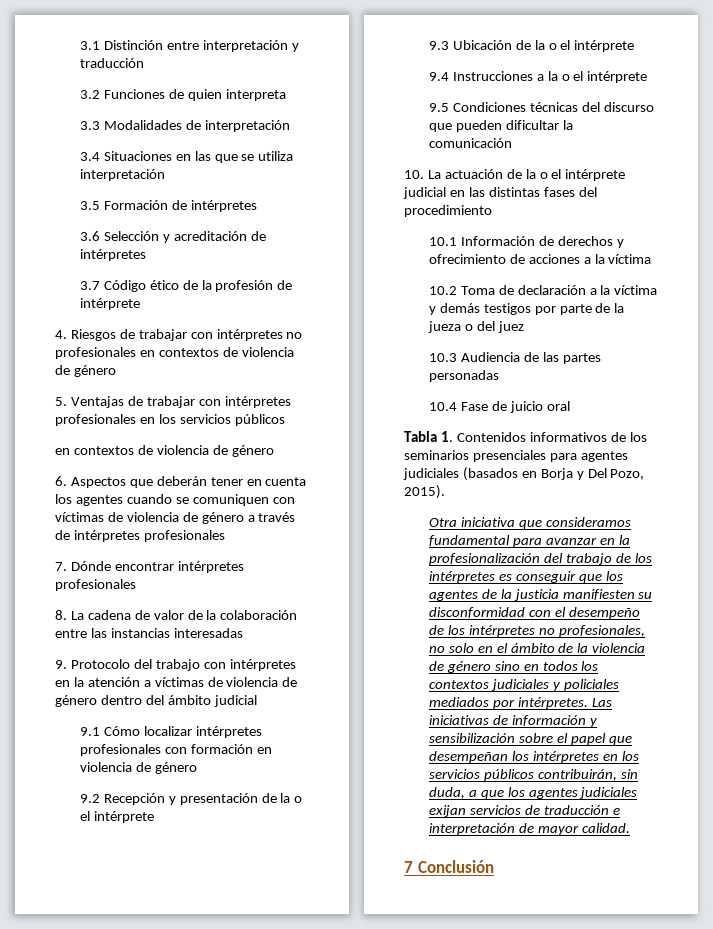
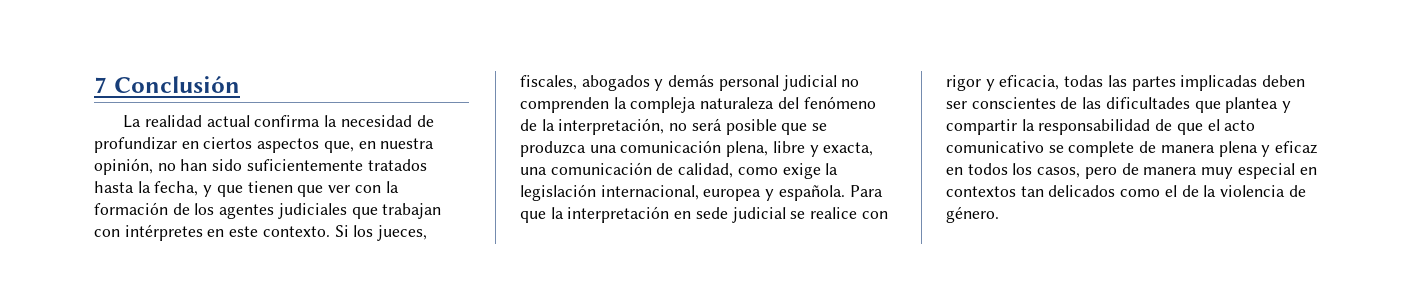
[79,40,299,52] [79,58,144,68] [79,89,286,101] [79,120,290,132] [79,151,294,163] [79,169,165,181] [79,200,257,212] [79,231,266,243] [79,249,146,261] [79,280,293,292] [79,298,140,310] [55,329,303,341] [55,347,294,359] [55,365,116,377] [55,396,291,408] [55,414,285,426] [55,445,274,457] [55,476,307,488] [55,494,295,506] [55,512,296,524] [55,530,225,542] [55,561,244,573] [55,579,136,591] [55,610,298,620] [55,628,243,638] [55,659,296,671] [55,677,298,687] [55,695,257,707] [79,726,262,738] [79,744,272,756] [79,762,197,774] [79,793,303,805] [79,811,154,823] [428,40,635,52] [428,71,648,83] [428,102,654,112] [428,120,573,132] [428,138,512,148] [404,169,626,181] [403,187,597,199] [404,205,492,217] [428,236,624,248] [428,254,652,264] [428,285,658,295] [428,303,625,315] [427,321,524,333] [428,352,601,364] [428,370,499,382] [428,401,570,413] [404,431,647,442] [404,450,628,462] [403,467,645,481] [404,485,445,499] [428,517,631,529] [428,535,630,547] [428,553,652,565] [428,571,623,583] [428,589,653,601] [428,607,640,619] [428,625,645,637] [428,643,646,653] [428,661,599,673] [428,679,619,691] [428,697,612,709] [428,715,598,727] [428,733,632,745] [428,751,639,763] [428,769,638,781] [428,787,638,799] [428,805,620,817] [428,823,630,835] [404,860,494,873] 3.1 Distinción entre interpretación y traducción // 3.2 Funciones de quien interpreta // 3.3 Modalidades de interpretación // 3.4 Situaciones en las que se utiliza interpretación // 3.5 Formación de intérpretes // 3.6 Selección y acreditación de intérpretes // 3.7 Código ético de la profesión de intérprete // 4. Riesgos de trabajar con intérpretes no profesionales en contextos de violencia de género // 5. Ventajas de trabajar con intérpretes profesionales en los servicios públicos // en contextos de violencia de género // 6. Aspectos que deberán tener en cuenta los agentes cuando se comuniquen con víctimas de violencia de género a través de intérpretes profesionales // 7. Dónde encontrar intérpretes profesionales // 8. La cadena de valor de la colaboración entre las instancias interesadas // 9. Protocolo del trabajo con intérpretes en la atención a víctimas de violencia de género dentro del ámbito judicial // 9.1 Cómo localizar intérpretes profesionales con formación en violencia de género // 9.2 Recepción y presentación de la o el intérprete // 9.3 Ubicación de la o el intérprete // 9.4 Instrucciones a la o el intérprete // 9.5 Condiciones técnicas del discurso que pueden dificultar la comunicación // 10. La actuación de la o el intérprete judicial en las distintas fases del procedimiento // 10.1 Información de derechos y ofrecimiento de acciones a la víctima // 10.2 Toma de declaración a la víctima y demás testigos por parte de la jueza o del juez // 10.3 Audiencia de las partes personadas // 10.4 Fase de juicio oral // Tabla 1. Contenidos informativos de los seminarios presenciales para agentes judiciales (basados en Borja y Del Pozo, 2015). // Otra iniciativa que consideramos fundamental para avanzar en la profesionalización del trabajo de los intérpretes es conseguir que los agentes de la justicia manifiesten su disconformidad con el desempeño de los intérpretes no profesionales, no solo en el ámbito de la violencia de género sino en todos los contextos judiciales y policiales mediados por intérpretes. Las iniciativas de información y sensibilización sobre el papel que desempeñan los intérpretes en los servicios públicos contribuirán, sin duda, a que los agentes judiciales exijan servicios de traducción e interpretación de mayor calidad. // 7 Conclusión -> [94,76,240,93] [123,115,434,128] [94,137,435,153] [94,158,427,175] [94,181,399,197] [94,202,442,219] [94,224,428,241] [520,74,860,91] [520,96,876,113] [520,118,828,135] [520,140,874,157] [520,162,839,179] [520,184,883,201] [520,206,888,223] [946,75,1306,91] [946,97,1292,113] [946,119,1256,135] [946,141,1318,157] [946,163,1317,179] [946,185,1306,197] [946,206,999,223] 7 Conclusión // La realidad actual confirma la necesidad de profundizar en ciertos aspectos que, en nuestra opinión, no han sido suficientemente tratados hasta la fecha, y que tienen que ver con la formación de los agentes judiciales que trabajan con intérpretes en este contexto. Si los jueces, fiscales, abogados y demás personal judicial no comprenden la compleja naturaleza del fenómeno de la interpretación, no será posible que se produzca una comunicación plena, libre y exacta, una comunicación de calidad, como exige la legislación internacional, europea y española. Para que la interpretación en sede judicial se realice con rigor y eficacia, todas las partes implicadas deben ser conscientes de las dificultades que plantea y compartir la responsabilidad de que el acto comunicativo se complete de manera plena y eficaz en todos los casos, pero de manera muy especial en contextos tan delicados como el de la violencia de género.

